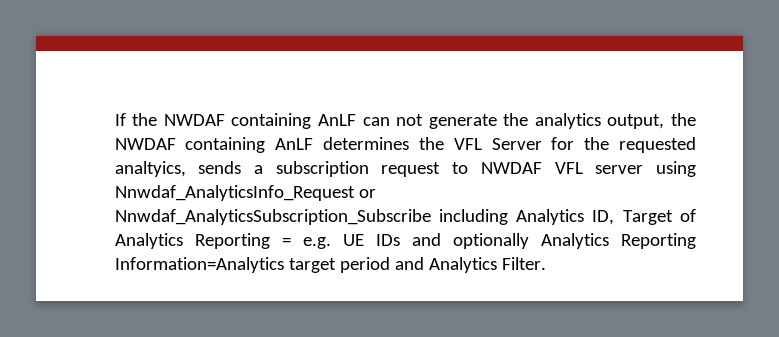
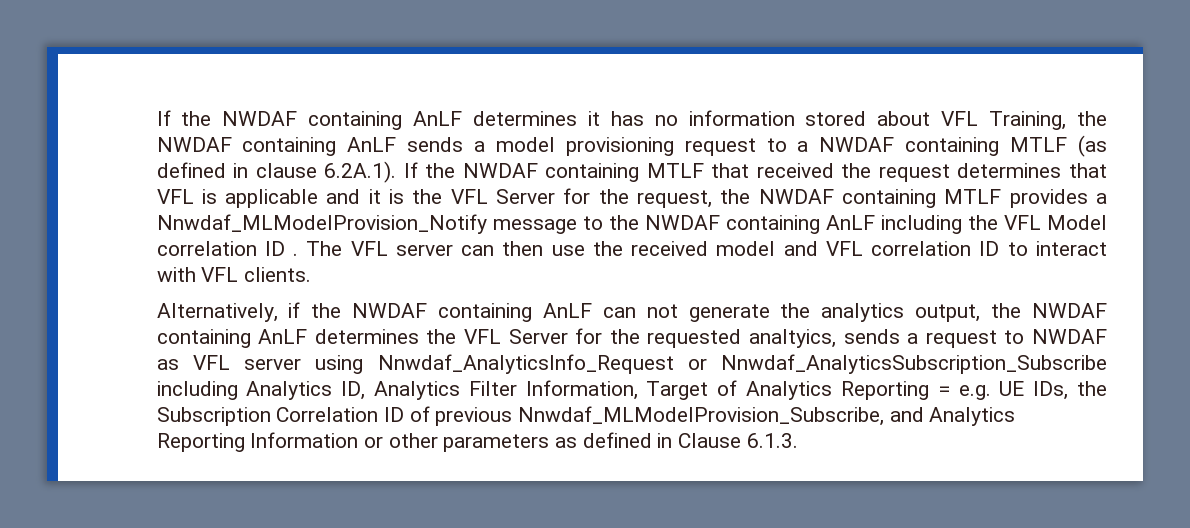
(356, 120) none -> [472,110,1108,130] [156,135,1107,157] [156,161,1107,183] [156,188,1107,208] [156,214,1108,234] [156,241,1107,256] [156,267,311,282] [156,302,592,322] determines it has no information stored about VFL Training, the NWDAF containing AnLF sends a model provisioning request to a NWDAF containing MTLF (as defined in clause 6.2A.1). If the NWDAF containing MTLF that received the request determines that VFL is applicable and it is the VFL Server for the request, the NWDAF containing MTLF provides a Nnwdaf_MLModelProvision_Notify message to the NWDAF containing AnLF including the VFL Model correlation ID . The VFL server can then use the received model and VFL correlation ID to interact with VFL clients. // Alternatively, if the NWDAF containing AnLF
[275,161,369,177] subscription -> (919, 338) none
(542, 168) none -> [156,359,179,370] as
(615, 217) none -> [373,380,638,400] Analytics Filter Information,
[375,233,696,249] [114,257,546,273] IDs and optionally Analytics Reporting Information=Analytics target period and Analytics Filter. -> [1033,381,1107,400] [156,406,1016,426] [156,432,798,452] IDs, the Subscription Correlation ID of previous Nnwdaf_MLModelProvision_Subscribe, and Analytics Reporting Information or other parameters as defined in Clause 6.1.3.

